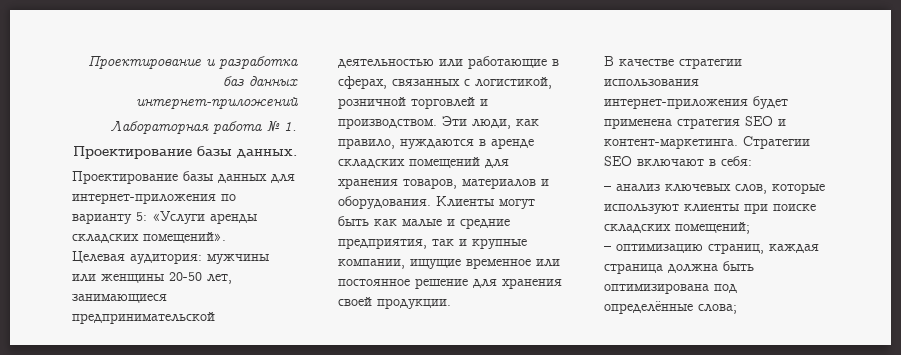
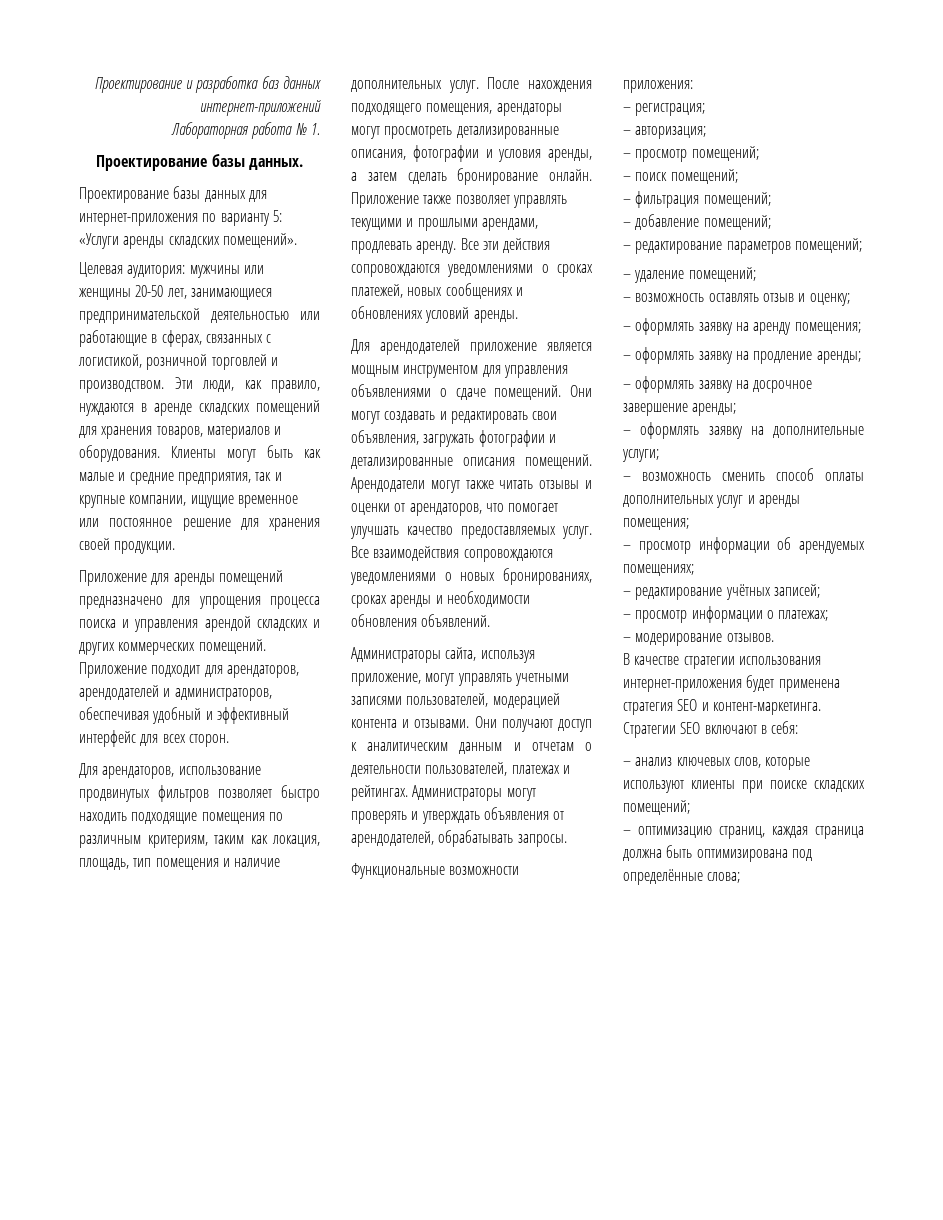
(451, 303) none -> [79,570,283,586] [79,596,320,609] [79,616,320,632] [79,639,266,655] [79,662,299,678] [79,685,272,701] [79,707,289,724] [79,730,229,747] [79,763,261,779] [79,785,320,802] [79,812,283,824] [79,835,320,848] [79,858,281,870] [351,77,592,93] [351,103,562,116] [351,126,559,139] [351,145,592,162] [351,168,592,185] [351,192,567,208] [351,218,538,231] [351,238,551,254] [351,264,593,277] [351,283,523,299] [351,306,518,323] [351,339,592,355] [351,365,568,378] [351,384,592,400] [351,411,558,424] [351,430,556,447] [351,454,592,470] [351,477,592,493] [351,503,559,516] [350,526,592,539] [351,546,553,562] [350,568,592,585] [351,591,530,608] [351,614,491,627] [351,647,535,663] [351,673,569,686] [351,693,560,709] [351,716,592,732] [351,742,592,754] [351,762,570,777] [351,785,536,801] [351,807,565,824] [351,830,567,847] [351,863,520,879] [623,80,693,93] [623,103,706,116] [623,126,707,139] [623,146,759,162] [623,169,738,184] [623,191,771,208] [623,214,771,230] [623,238,862,254] [623,267,756,283] [623,293,850,306] [623,318,861,335] [623,347,861,364] [623,376,813,393] [623,403,737,416] [623,422,864,439] [622,449,659,462] [623,468,864,481] [623,495,800,508] [623,518,689,530] [623,537,865,554] [623,564,694,576] [623,584,820,600] [623,606,829,623] [623,633,774,646] // Приложение для аренды помещений предназначено для упрощения процесса поиска и управления арендой складских и других коммерческих помещений. Приложение подходит для арендаторов, арендодателей и администраторов, обеспечивая удобный и эффективный интерфейс для всех сторон. // Для арендаторов, использование продвинутых фильтров позволяет быстро находить подходящие помещения по различным критериям, таким как локация, площадь, тип помещения и наличие дополнительных услуг. После нахождения подходящего помещения, арендаторы могут просмотреть детализированные описания, фотографии и условия аренды, а затем сделать бронирование онлайн. Приложение также позволяет управлять текущими и прошлыми арендами, продлевать аренду. Все эти действия сопровождаются уведомлениями о сроках платежей, новых сообщениях и обновлениях условий аренды. // Для арендодателей приложение является мощным инструментом для управления объявлениями о сдаче помещений. Они могут создавать и редактировать свои объявления, загружать фотографии и детализированные описания помещений. Арендодатели могут также читать отзывы и оценки от арендаторов, что помогает улучшать качество предоставляемых услуг. Все взаимодействия сопровождаются уведомлениями о новых бронированиях, сроках аренды и необходимости обновления объявлений. // Администраторы сайта, используя приложение, могут управлять учетными записями пользователей, модерацией контента и отзывами. Они получают доступ к аналитическим данным и отчетам о деятельности пользователей, платежах и рейтингах. Администраторы могут проверять и утверждать объявления от арендодателей, обрабатывать запросы. // Функциональные возможности приложения: // – регистрация; // – авторизация; // – просмотр помещений; // – поиск помещений; // – фильтрация помещений; // – добавление помещений; // – редактирование параметров помещений; // – удаление помещений; // – возможность оставлять отзыв и оценку; // – оформлять заявку на аренду помещения; // – оформлять заявку на продление аренды; // – оформлять заявку на досрочное завершение аренды; // – оформлять заявку на дополнительные услуги; // – возможность сменить способ оплаты дополнительных услуг и аренды помещения; // – просмотр информации об арендуемых помещениях; // – редактирование учётных записей; // – просмотр информации о платежах; // – модерирование отзывов.

